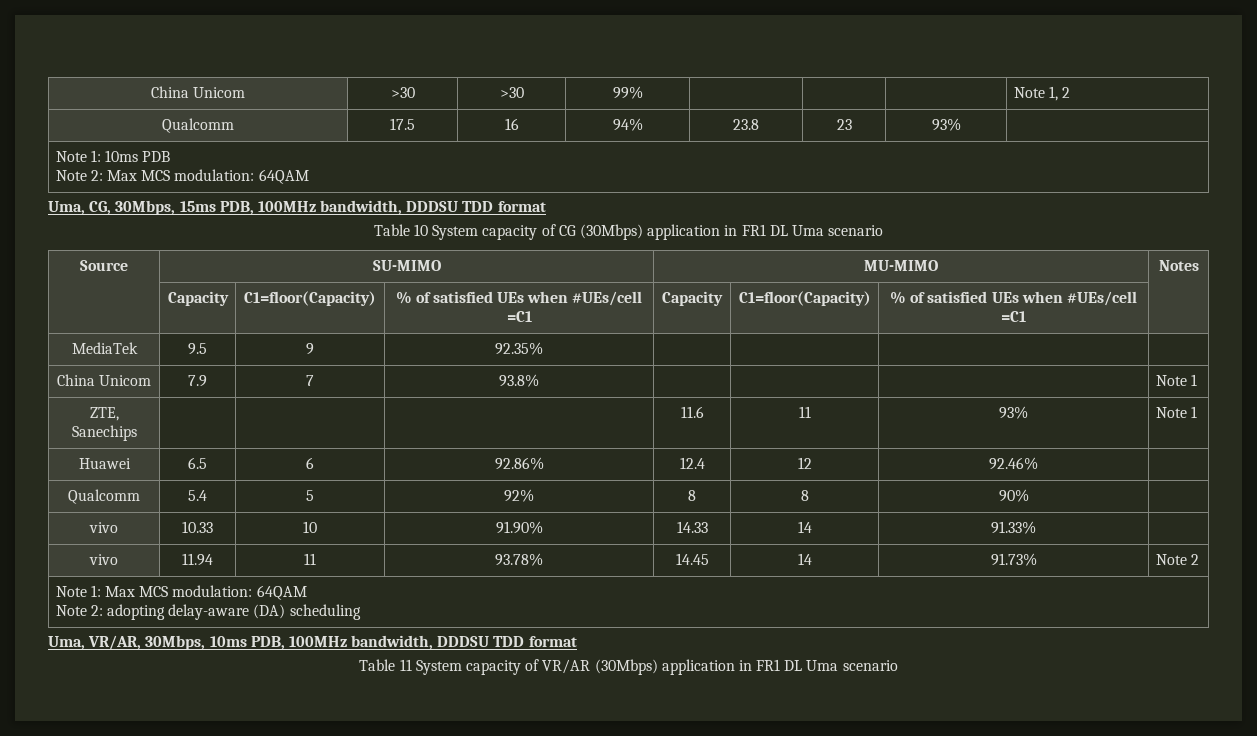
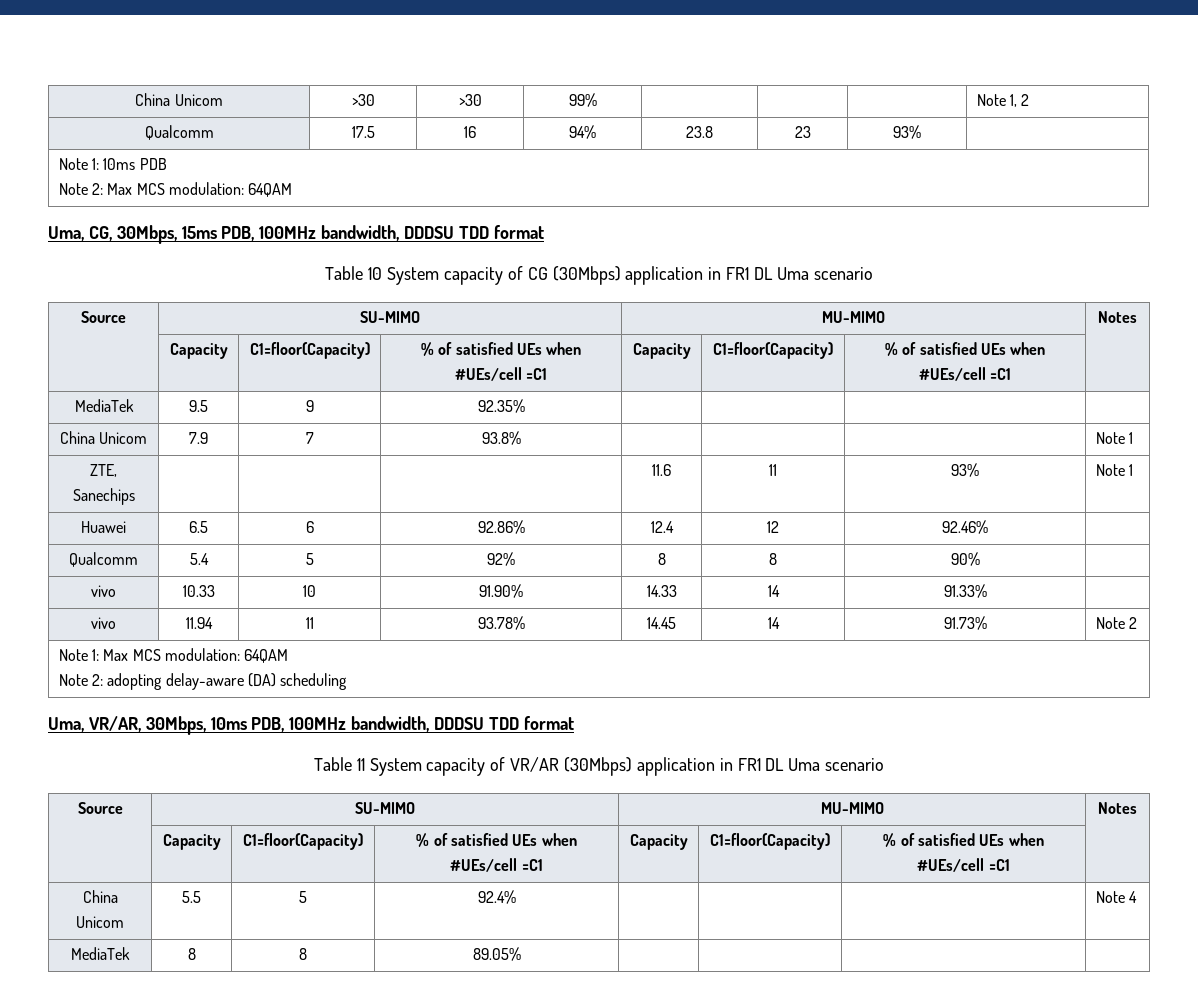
(898, 665) none -> [77,802,123,814] [355,802,416,814] [820,802,884,814] [1098,802,1137,814] [162,834,221,850] [243,833,363,850] [416,833,577,847] [450,858,543,872] [629,834,688,850] [710,833,830,850] [883,833,1044,847] [917,858,1010,872] [82,890,118,903] [76,916,124,928] [182,891,201,903] [299,891,307,903] [477,890,516,904] [1095,891,1137,903] [71,947,131,960] [187,948,196,960] [299,948,307,960] [472,947,521,961] // Source | SU-MIMO | MU-MIMO | Notes // | Capacity | C1=floor(Capacity) | % of satisfied UEs when #UEs/cell =C1 | Capacity | C1=floor(Capacity) | % of satisfied UEs when #UEs/cell =C1 | // China Unicom | 5.5 | 5 | 92.4% | | | | Note 4 // MediaTek | 8 | 8 | 89.05% | | | |

